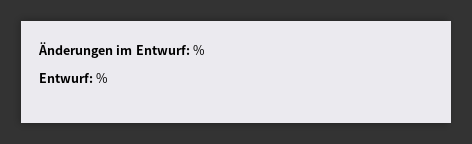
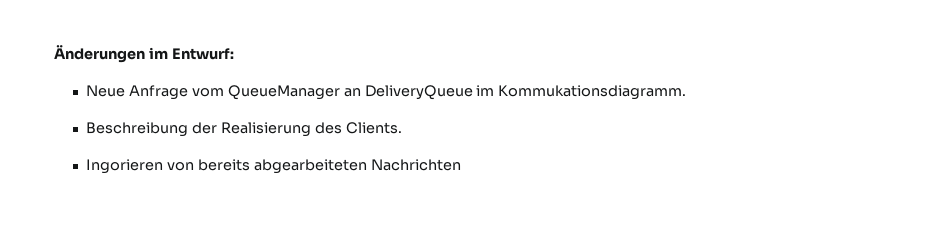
[193,45,206,55] [39,73,109,83] % // Entwurf: % -> [85,85,687,100] [85,122,402,137] [85,159,461,174] // Neue Anfrage vom QueueManager an DeliveryQueue im Kommukationsdiagramm. // Beschreibung der Realisierung des Clients. // Ingorieren von bereits abgearbeiteten Nachrichten

